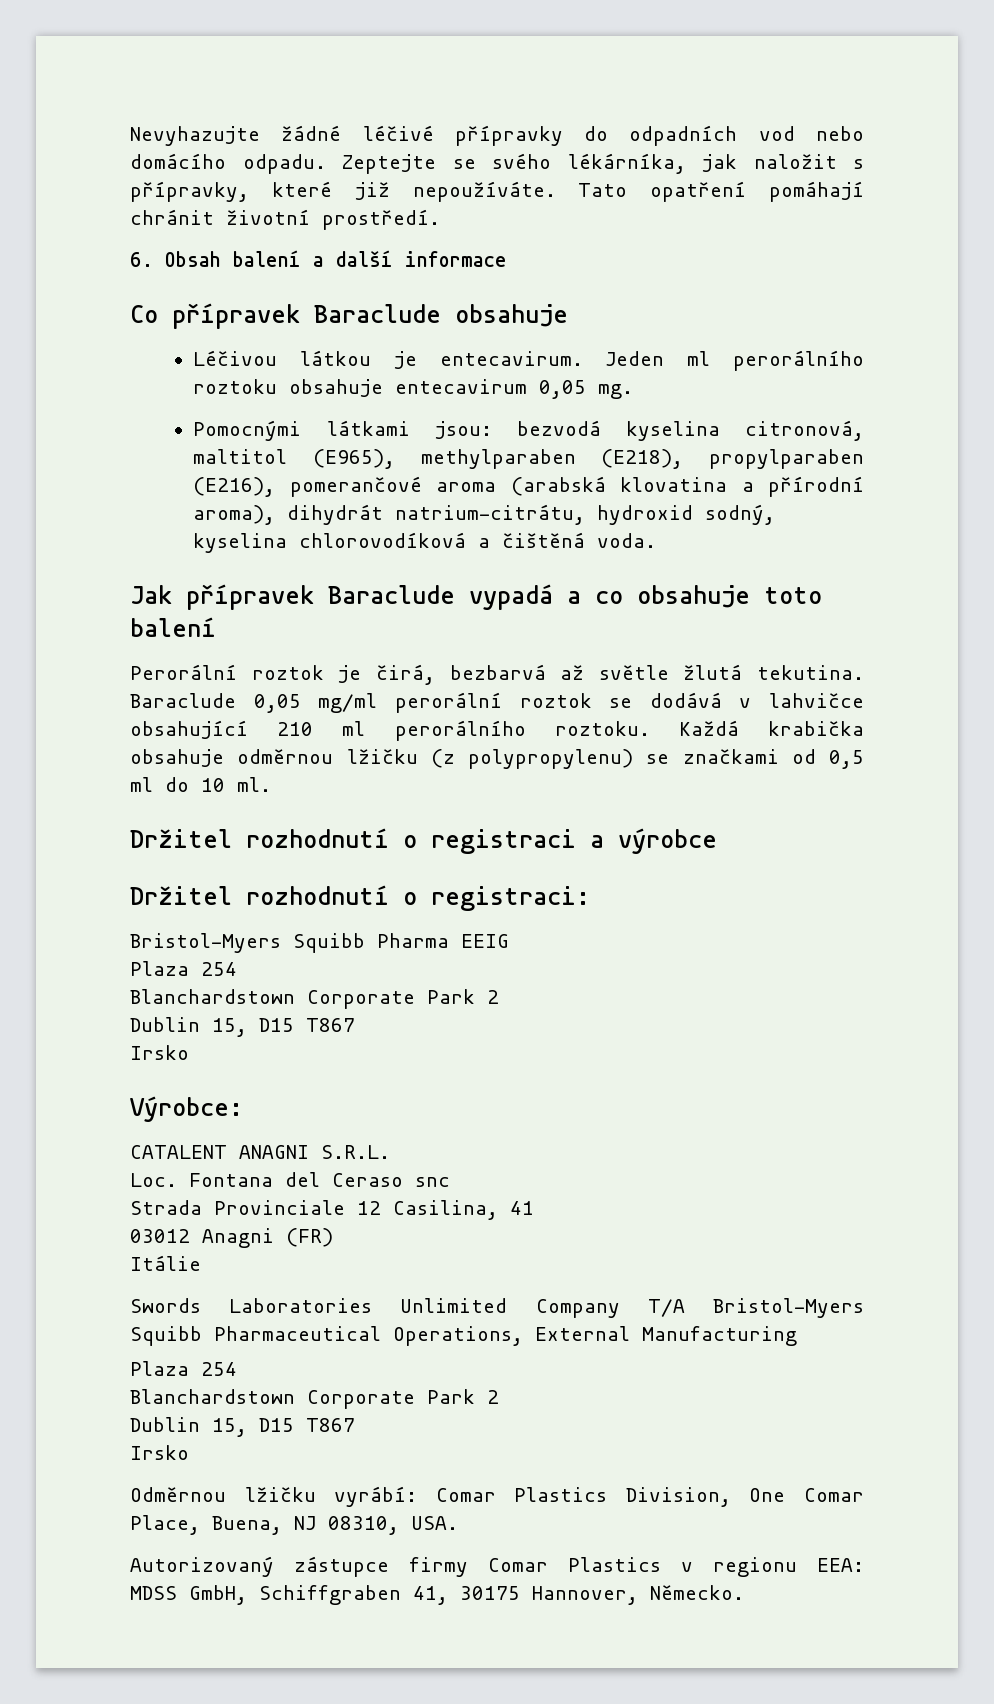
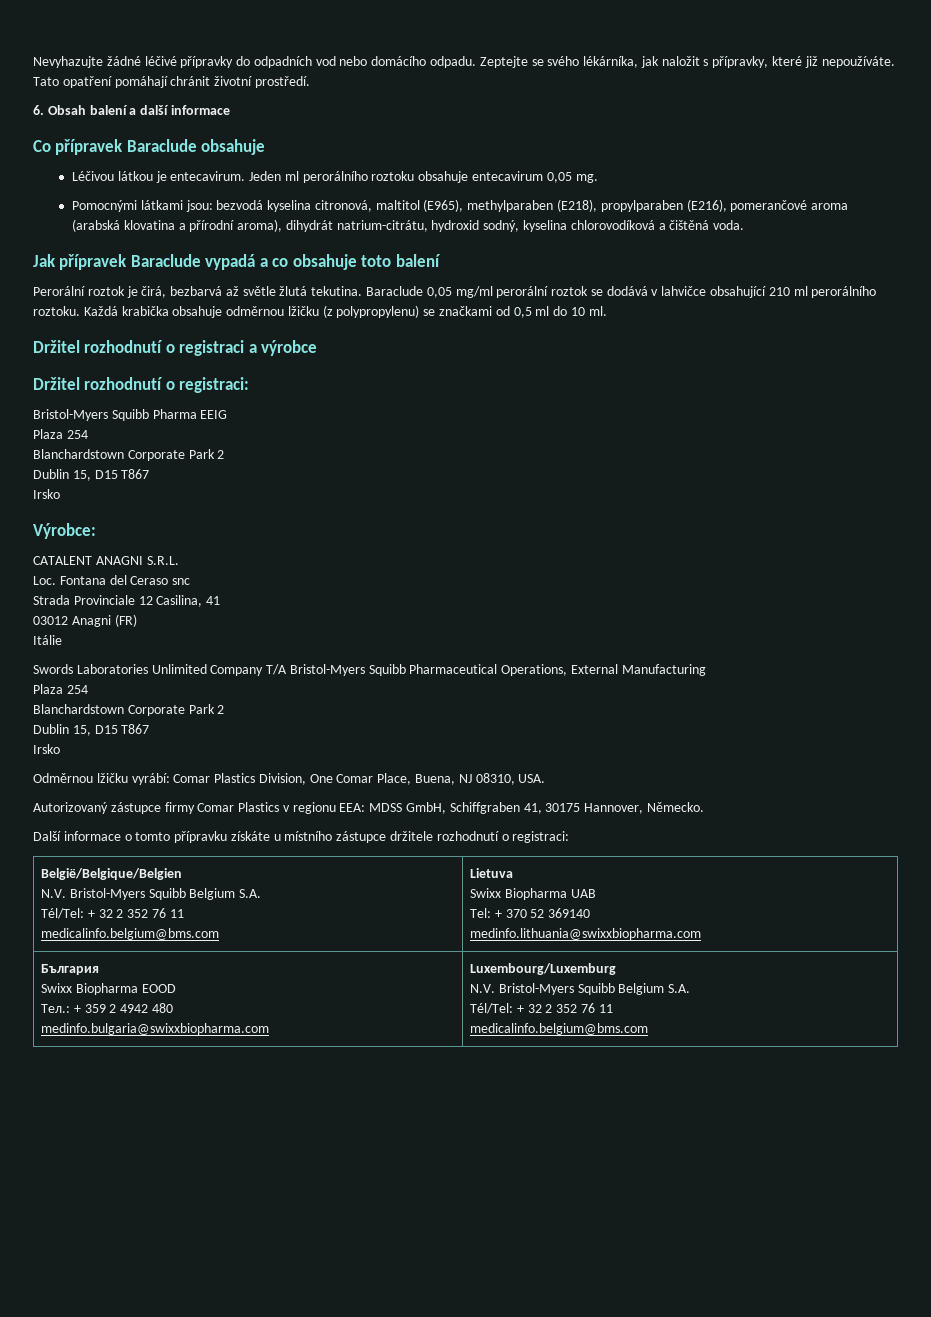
(744, 1592) none -> [33,831,570,843] [41,868,183,880] [41,888,262,900] [41,908,184,919] [41,928,220,940] [470,868,514,878] [470,888,596,900] [470,908,591,918] [470,928,702,940] [41,964,100,975] [41,983,176,995] [41,1003,173,1013] [41,1023,270,1035] [470,963,617,975] [470,983,691,995] [470,1003,613,1014] [470,1023,649,1035] // Další informace o tomto přípravku získáte u místního zástupce držitele rozhodnutí o registraci: // België/Belgique/Belgien // N.V. Bristol-Myers Squibb Belgium S.A. // Tél/Tel: + 32 2 352 76 11 // medicalinfo.belgium@bms.com | Lietuva // Swixx Biopharma UAB // Tel: + 370 52 369140 // medinfo.lithuania@swixxbiopharma.com // България // Swixx Biopharma EOOD // Teл.: + 359 2 4942 480 // medinfo.bulgaria@swixxbiopharma.com | Luxembourg/Luxemburg // N.V. Bristol-Myers Squibb Belgium S.A. // Tél/Tel: + 32 2 352 76 11 // medicalinfo.belgium@bms.com

